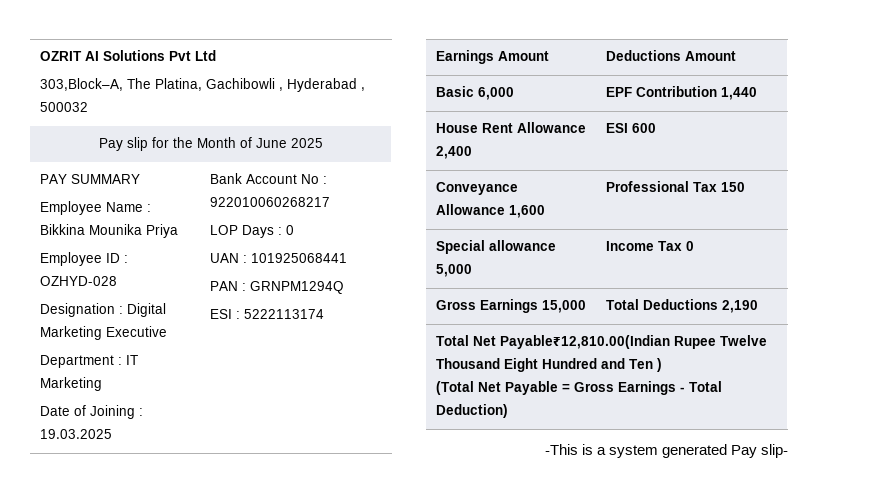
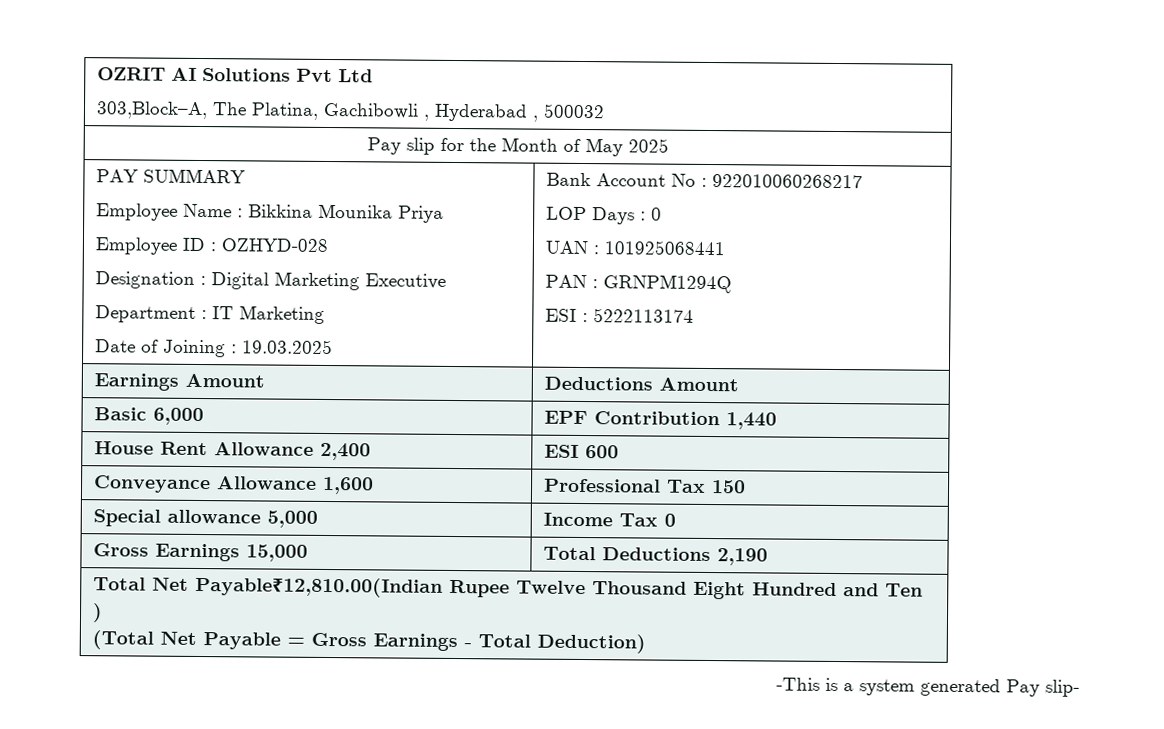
[256,138,287,148] June -> [584,138,623,157] May

